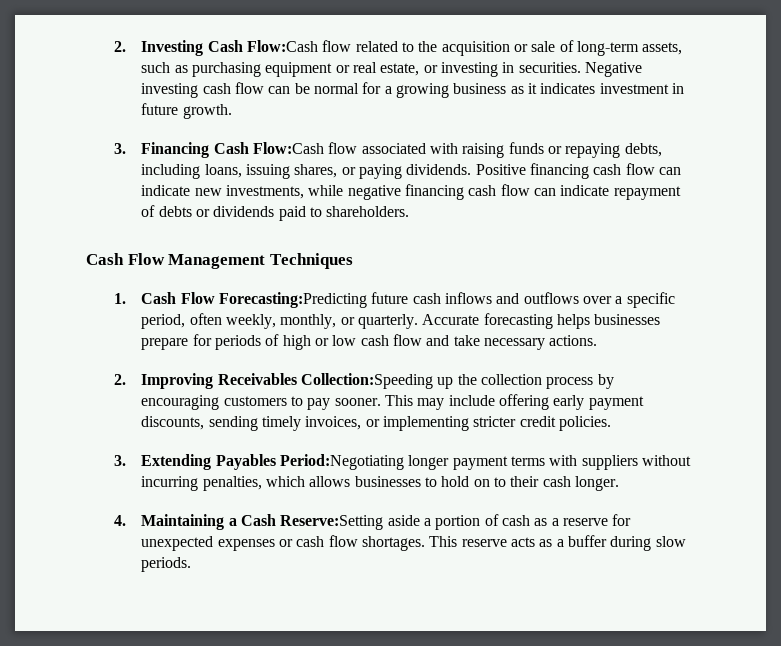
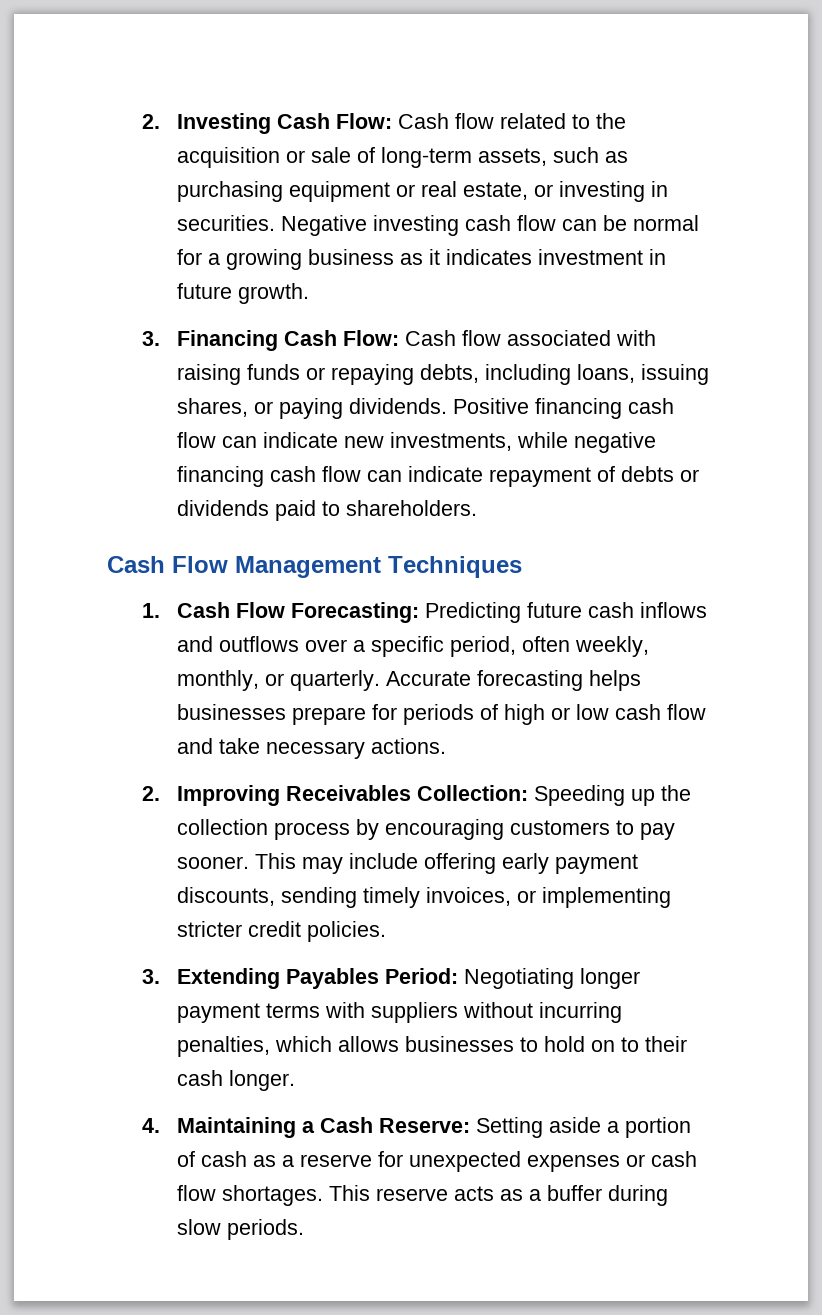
[247,40,319,52] Flow:Cash -> [336,113,450,129] Flow: Cash
[253,142,325,154] Flow:Cash -> [343,330,457,346] Flow: Cash
[219,292,368,308] Forecasting:Predicting -> [291,602,522,623] Forecasting: Predicting
[301,373,434,389] Collection:Speeding -> [417,785,626,806] Collection: Speeding
[280,454,405,470] Period:Negotiating -> [385,968,575,989] Period: Negotiating
[280,515,384,530] Reserve:Setting -> [379,1117,544,1138] Reserve: Setting

